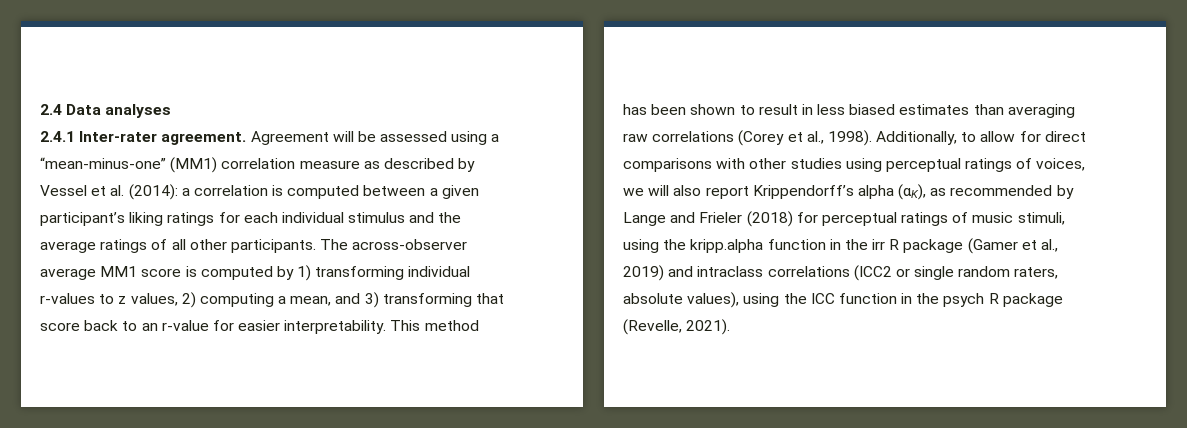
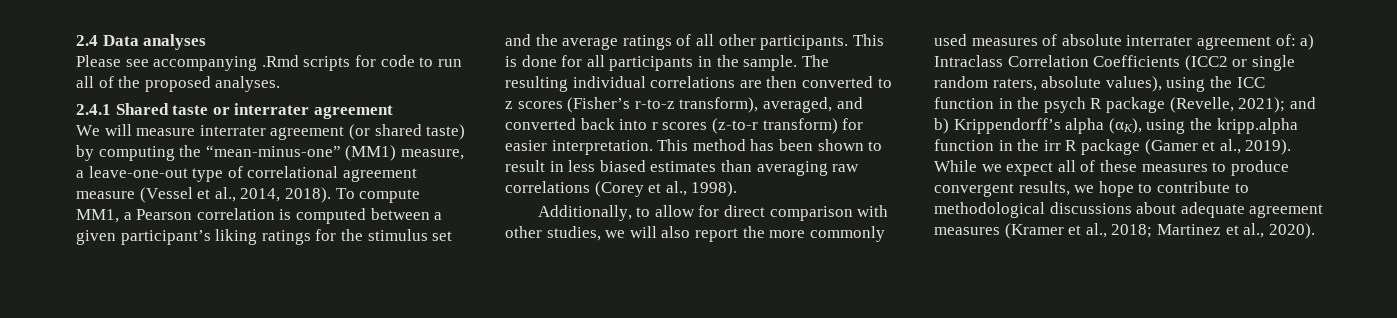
[40,131,500,145] [40,157,476,173] [40,184,190,200] 2.4.1 Inter-rater agreement. Agreement will be assessed using a “mean-minus-one” (MM1) correlation measure as described by Vessel et al. (2014): a -> [76,55,462,71] [76,76,281,92] [76,103,393,119] [76,124,466,140] [76,145,464,161] [76,166,417,182] [76,187,421,203] [76,209,193,223] Please see accompanying .Rmd scripts for code to run all of the proposed analyses. // 2.4.1 Shared taste or interrater agreement // We will measure interrater agreement (or shared taste) by computing the “mean-minus-one” (MM1) measure, a leave-one-out type of correlational agreement measure (Vessel et al., 2014, 2018). To compute MM1, a Pearson
[243,212,406,223] each individual stimulus -> [340,229,453,241] the stimulus set
[320,239,468,250] [40,265,471,281] [40,292,505,308] [40,320,209,331] The across-observer average MM1 score is computed by 1) transforming individual r-values to z values, 2) computing a mean, and 3) transforming that score back to an r-value -> [852,34,884,46] [505,55,829,71] [505,76,892,92] [505,97,863,113] [505,118,838,134] This is done for all participants in the sample. The resulting individual correlations are then converted to z scores (Fisher’s r-to-z transform), averaged, and converted back into r scores (z-to-r transform)
[284,320,387,334] interpretability. -> [551,140,653,155] interpretation.
(872, 138) none -> (738, 189) //
[623,158,712,172] comparisons -> [769,206,853,221] comparison
[790,158,1086,172] [623,184,1074,200] [623,211,1065,227] [623,238,1059,254] [623,265,850,281] studies using perceptual ratings of voices, we will also report Krippendorff’s alpha (αK), as recommended by Lange and Frieler (2018) for perceptual ratings of music stimuli, using the kripp.alpha function in the irr R package (Gamer et al., 2019) and intraclass correlations -> [546,226,885,242] [934,34,1315,50] [934,55,1181,67] studies, we will also report the more commonly used measures of absolute interrater agreement of: a) Intraclass Correlation Coefficients
[686,319,731,335] 2021). -> [1238,97,1316,113] [934,118,1298,134] [934,139,1292,155] [934,160,1289,176] [934,181,1249,197] [934,202,1324,218] [934,223,1315,239] 2021); and b) Krippendorff’s alpha (αK), using the kripp.alpha function in the irr R package (Gamer et al., 2019). While we expect all of these measures to produce convergent results, we hope to contribute to methodological discussions about adequate agreement measures (Kramer et al., 2018; Martinez et al., 2020).

